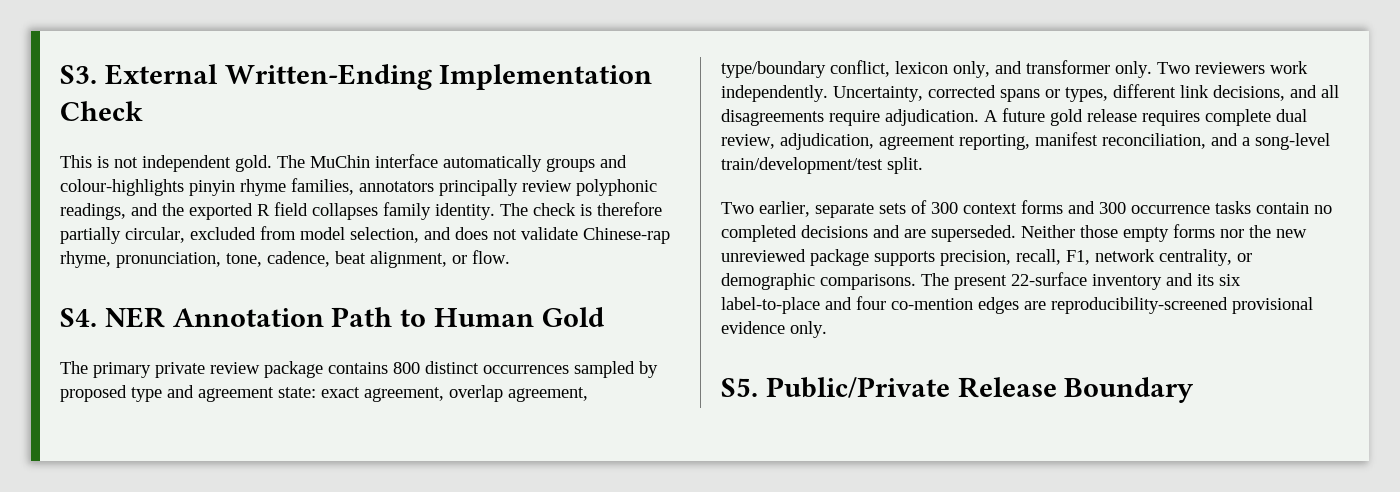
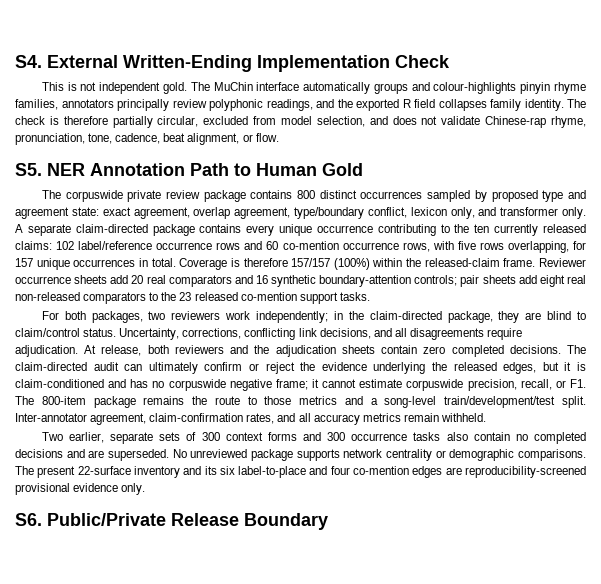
[60,65,97,84] S3. -> [15,55,42,68] S4.
[60,308,97,327] S4. -> [15,163,42,176] S5.
[93,362,151,378] primary -> [65,190,123,202] corpuswide
[1157,61,1308,74] [721,84,1176,102] Two reviewers work independently. Uncertainty, corrected spans or types, different -> [15,224,586,236] [15,241,586,253] [15,258,587,270] [15,275,586,287] [15,292,370,304] [41,311,586,323] [15,328,296,340] A separate claim-directed package contains every unique occurrence contributing to the ten currently released claims: 102 label/reference occurrence rows and 60 co-mention occurrence rows, with five rows overlapping, for 157 unique occurrences in total. Coverage is therefore 157/157 (100%) within the released-claim frame. Reviewer occurrence sheets add 20 real comparators and 16 synthetic boundary-attention controls; pair sheets add eight real non-released comparators to the 23 released co-mention support tasks. // For both packages, two reviewers work independently; in the claim-directed package, they are blind to claim/control status. Uncertainty, corrections, conflicting
[984,108,1307,126] [721,132,1206,150] A future gold release requires complete dual review, adjudication, agreement reporting, manifest reconciliation, -> [84,345,586,357] [15,362,587,374] [15,379,586,391] [15,396,338,408] At release, both reviewers and the adjudication sheets contain zero completed decisions. The claim-directed audit can ultimately confirm or reject the evidence underlying the released edges, but it is claim-conditioned and has no corpuswide negative frame; it cannot estimate corpuswide precision, recall, or F1. The 800-item package remains the route to those metrics
(923, 165) none -> [15,413,486,425] Inter-annotator agreement, claim-confirmation rates, and all accuracy metrics remain withheld.
(1251, 207) none -> [446,432,468,441] also
[1021,224,1307,242] [721,249,1232,266] Neither those empty forms nor the new unreviewed package supports precision, recall, F1, network centrality, -> [172,449,433,461] No unreviewed package supports network centrality
[721,378,758,397] S5. -> [15,513,42,526] S6.

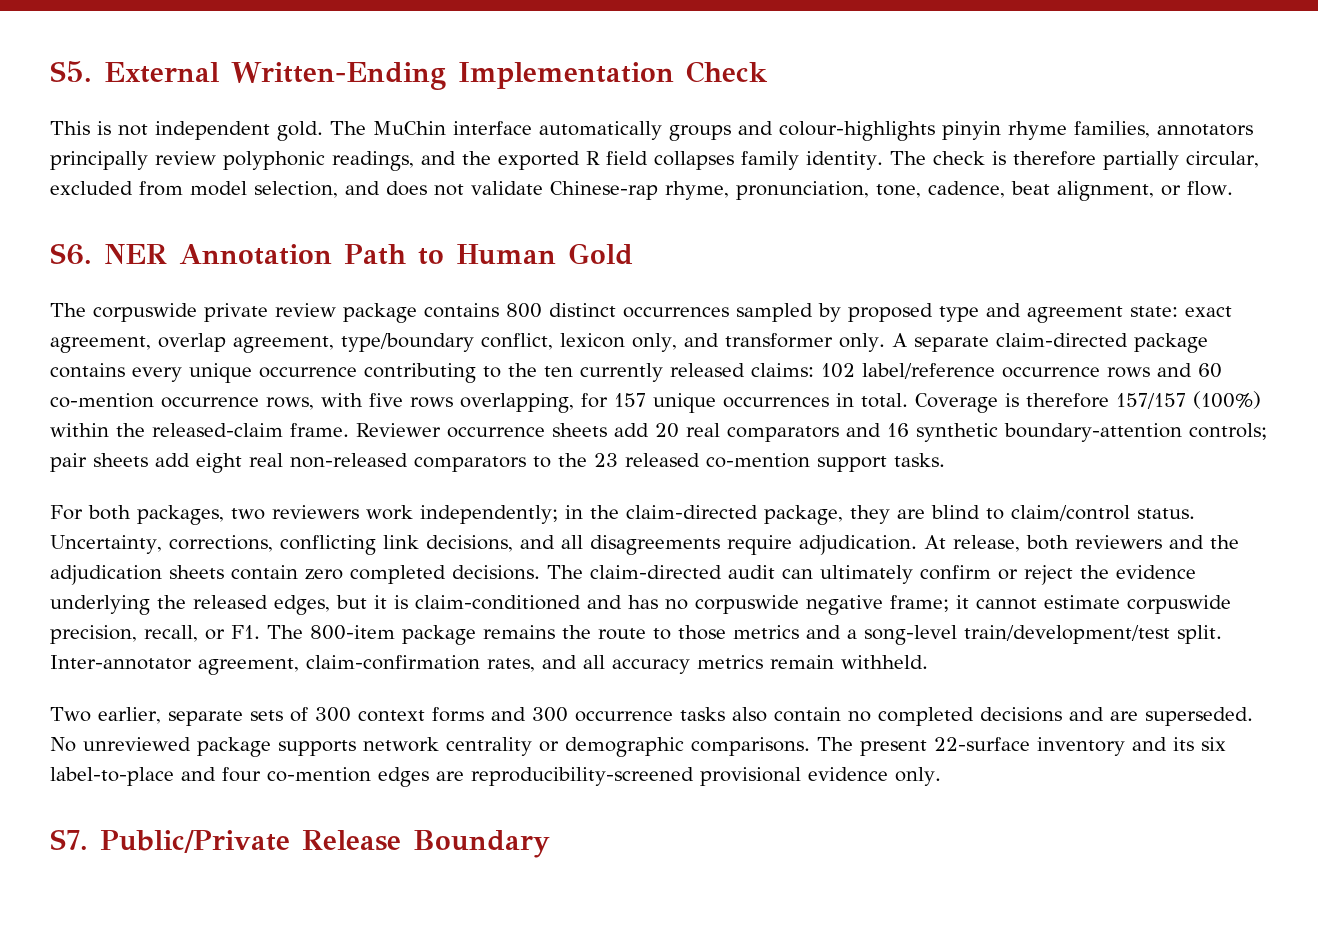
[15,55,42,68] S4. -> [50,61,92,82] S5.
[15,163,42,176] S5. -> [50,243,92,265] S6.
[15,513,42,526] S6. -> [50,829,88,850] S7.

